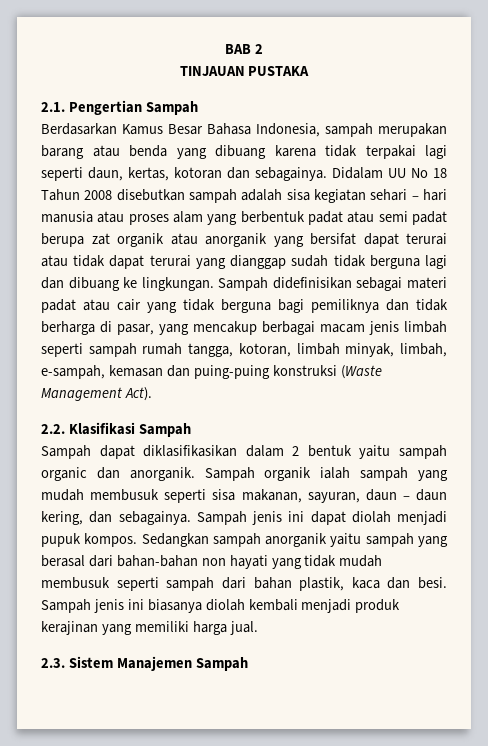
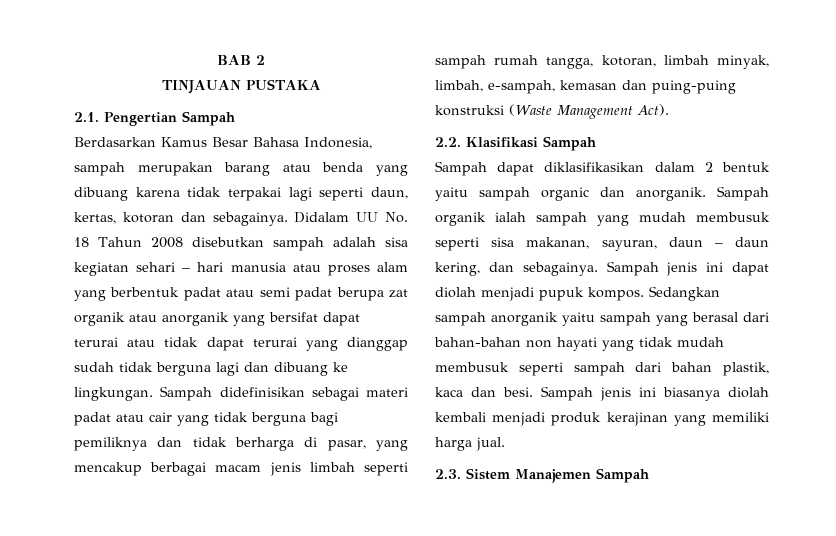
[411,168,428,178] No -> [385,212,408,223] No.

